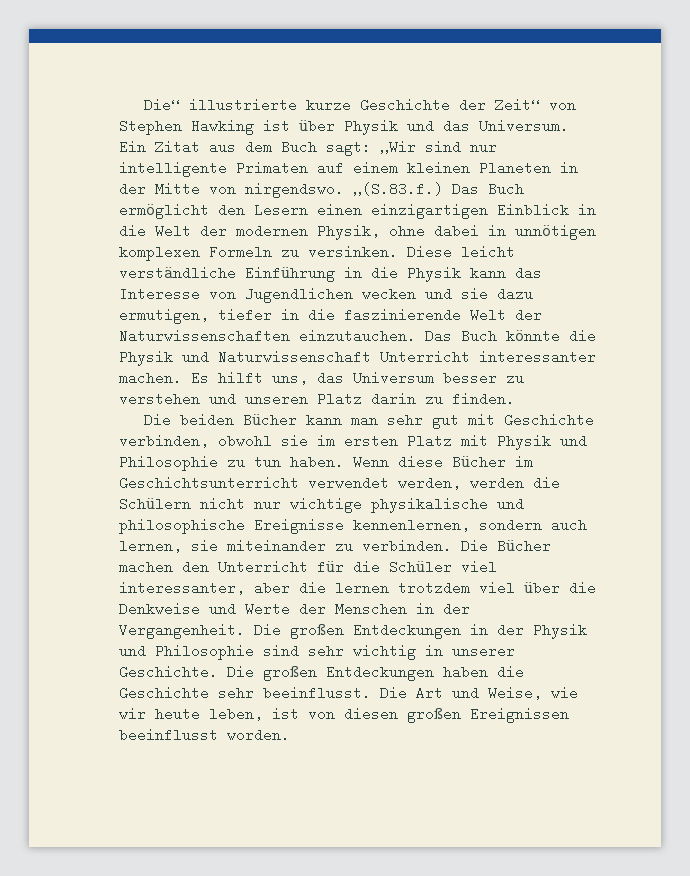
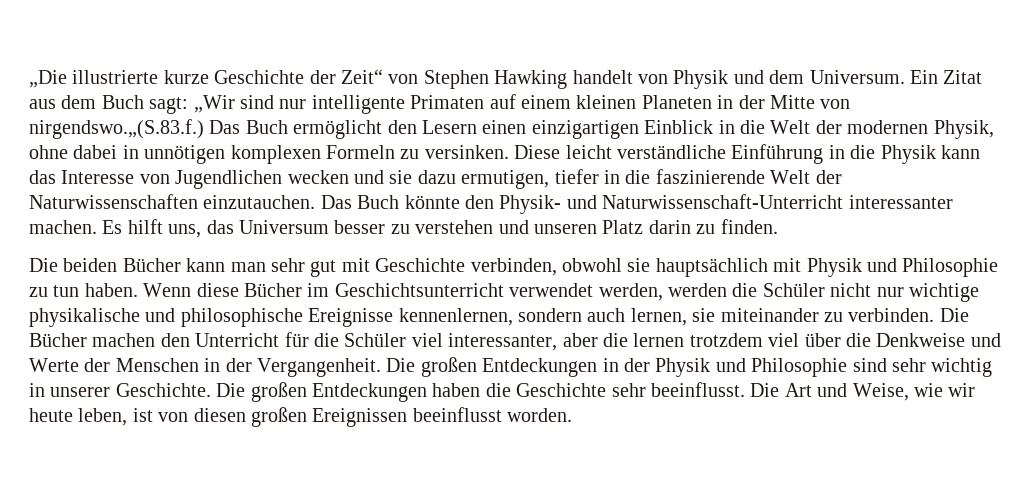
[144,98,181,112] Die“ -> [29,70,67,88] „Die
[263,119,470,135] ist über Physik und das -> [572,70,805,89] handelt von Physik und dem
[245,182,443,198] nirgendswo. „(S.83.f.) -> [29,119,204,139] nirgendswo.„(S.83.f.)
[569,329,596,343] [119,350,470,366] die Physik und Naturwissenschaft Unterricht -> [464,194,844,214] den Physik- und Naturwissenschaft-Unterricht
[317,434,452,448] im ersten Platz -> [655,258,768,277] hauptsächlich
[119,497,191,511] Schülern -> [762,283,825,297] Schüler

